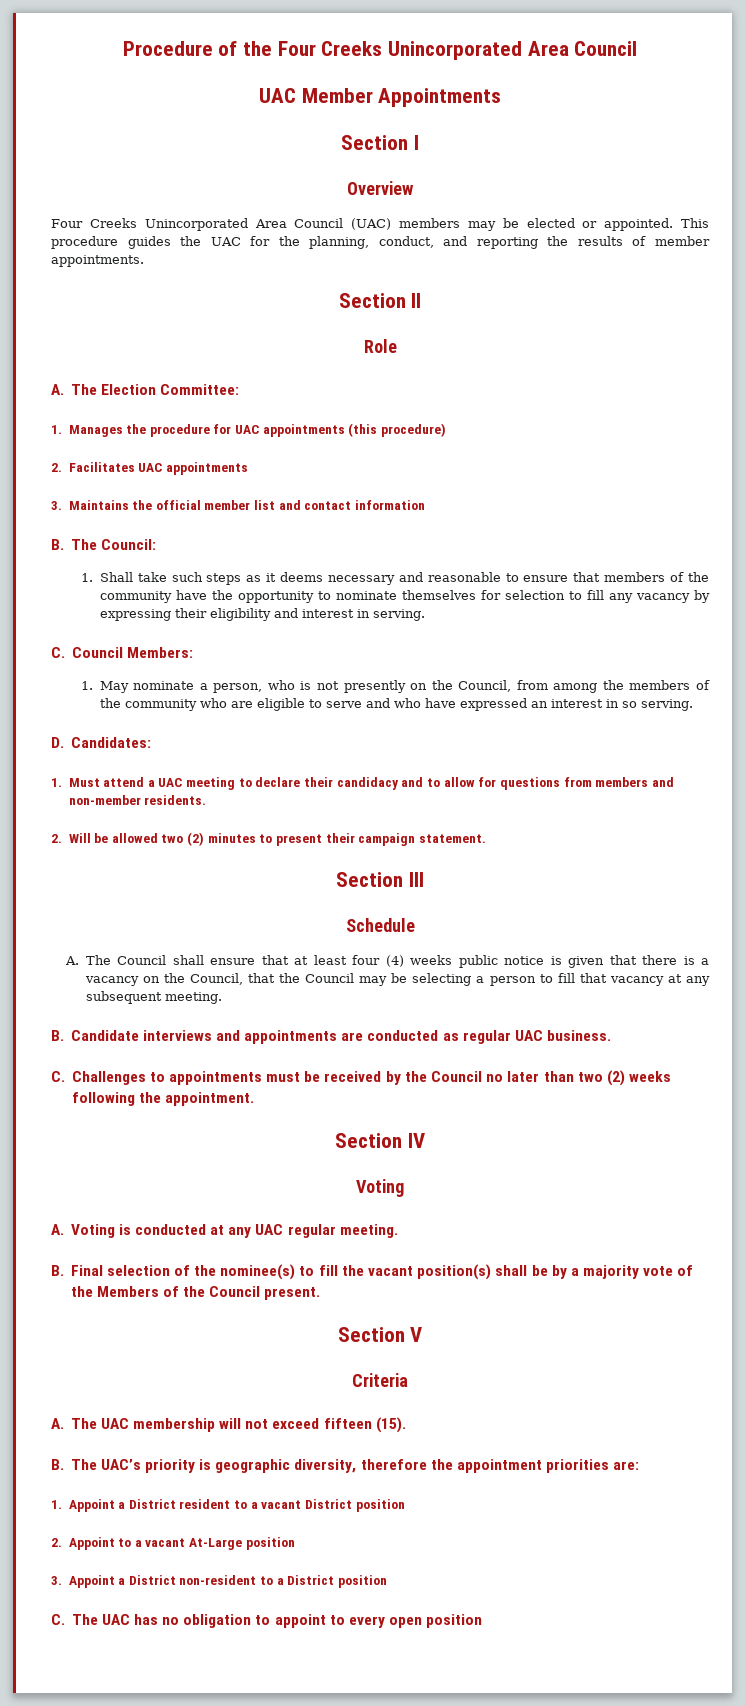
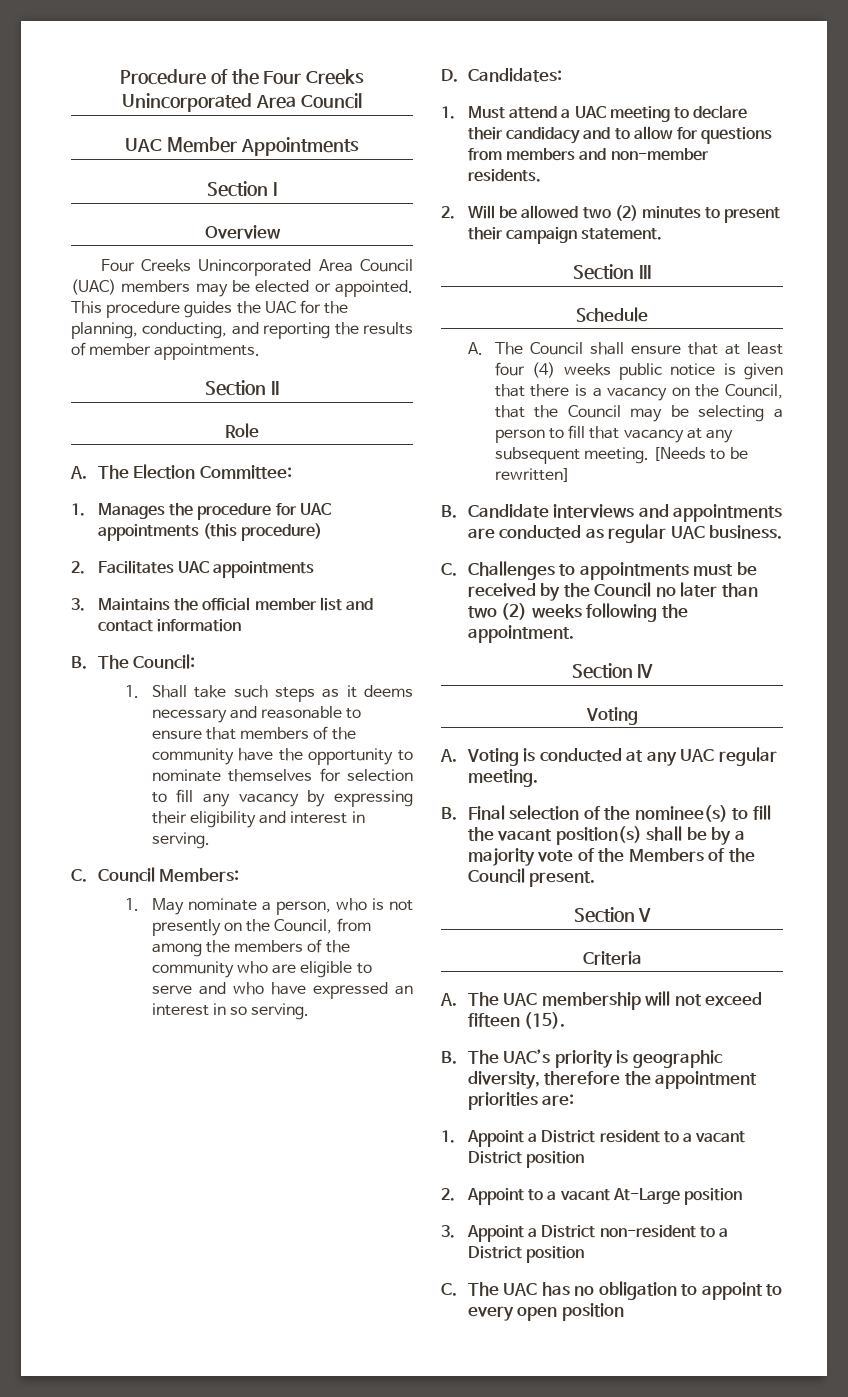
[378,236,434,248] conduct, -> [142,322,228,339] conducting,
(222, 998) none -> [653,447,748,461] [494,468,570,482] [Needs to be rewritten]

